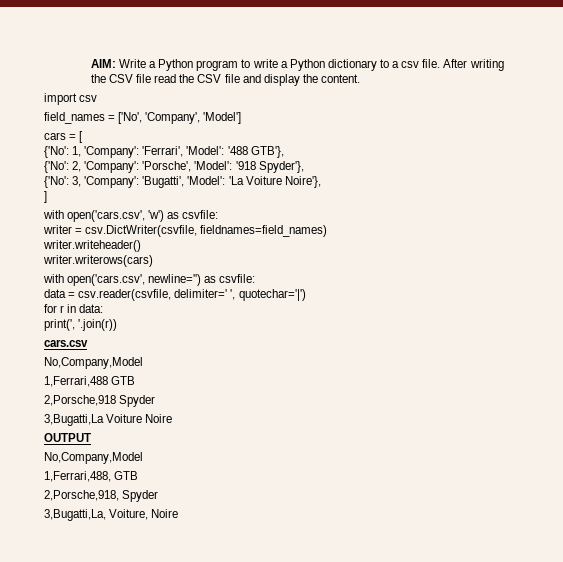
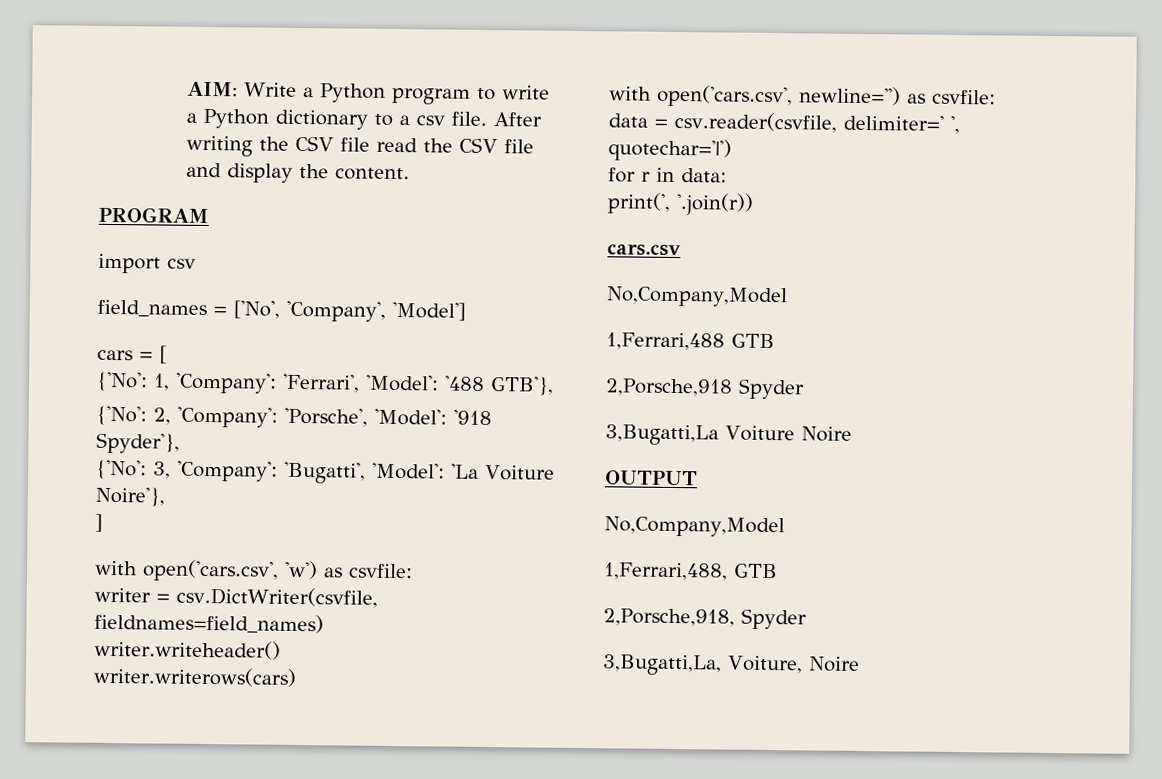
(360, 78) none -> [98,206,209,224] // PROGRAM

